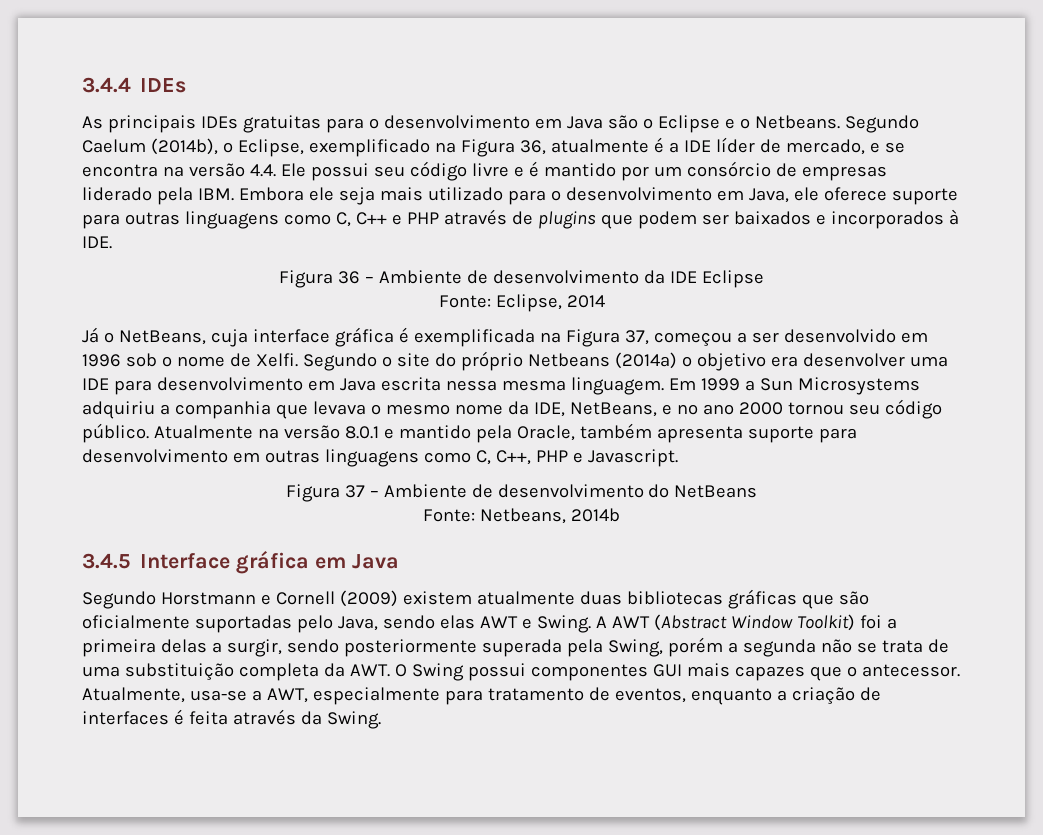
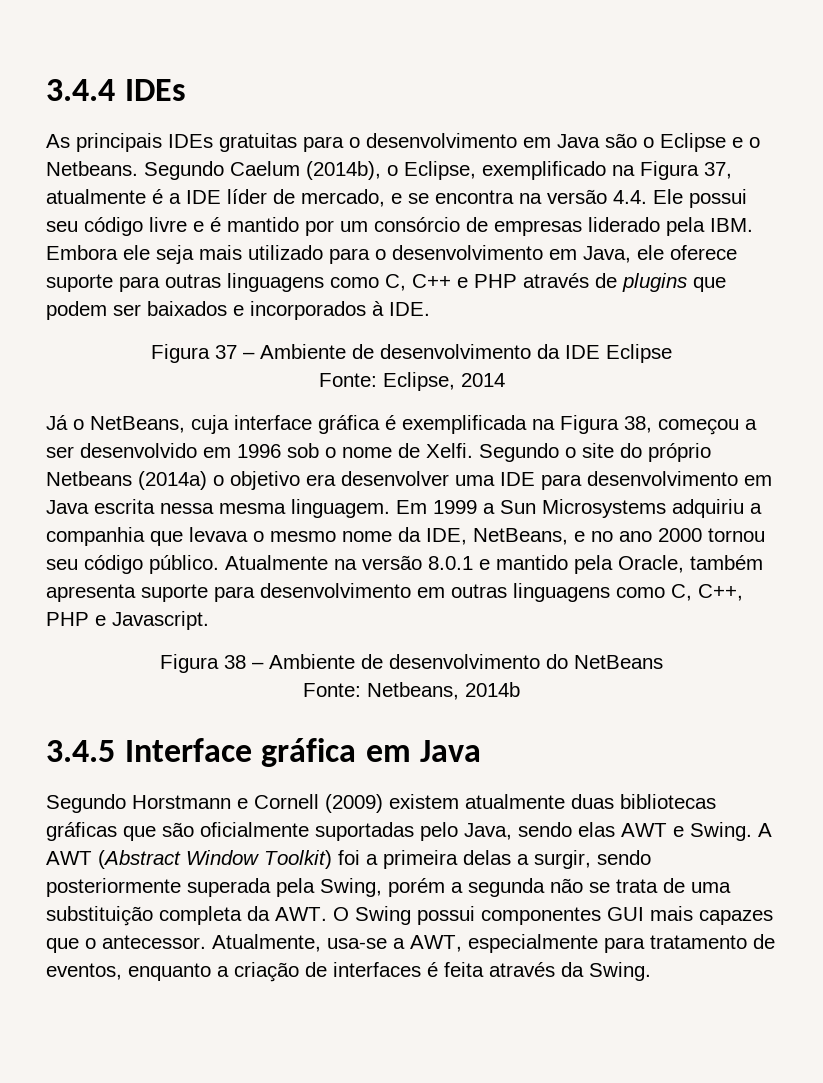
[519,140,546,155] 36, -> [704,162,732,179] 37,
[338,271,361,284] 36 -> [215,345,237,359] 37
[624,330,649,345] 37, -> [624,416,652,433] 38,
[344,485,365,498] 37 -> [224,655,246,669] 38

